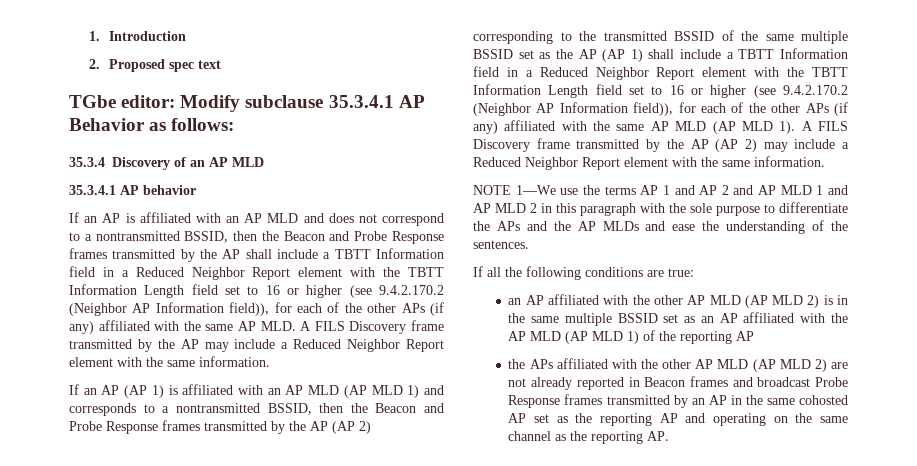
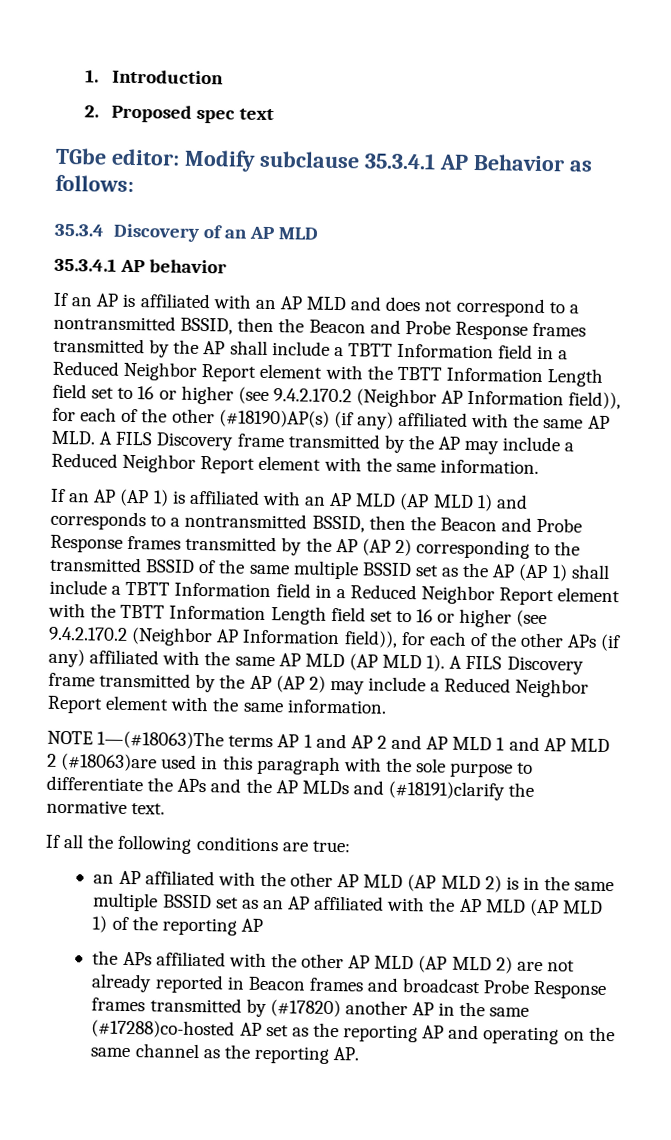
[401,303,425,313] APs -> [218,409,330,428] (#18190)AP(s)
[515,185,600,195] 1—We use the -> [97,730,225,750] 1—(#18063)The
(537, 208) none -> [61,752,198,772] (#18063)are used
[672,220,848,234] [473,240,529,249] ease the understanding of the sentences. -> [388,780,535,801] [46,799,166,815] (#18191)clarify the normative text.
[691,398,705,405] an -> [269,999,408,1018] (#17820) another
[799,395,848,405] cohosted -> [91,1019,236,1039] (#17288)co-hosted

